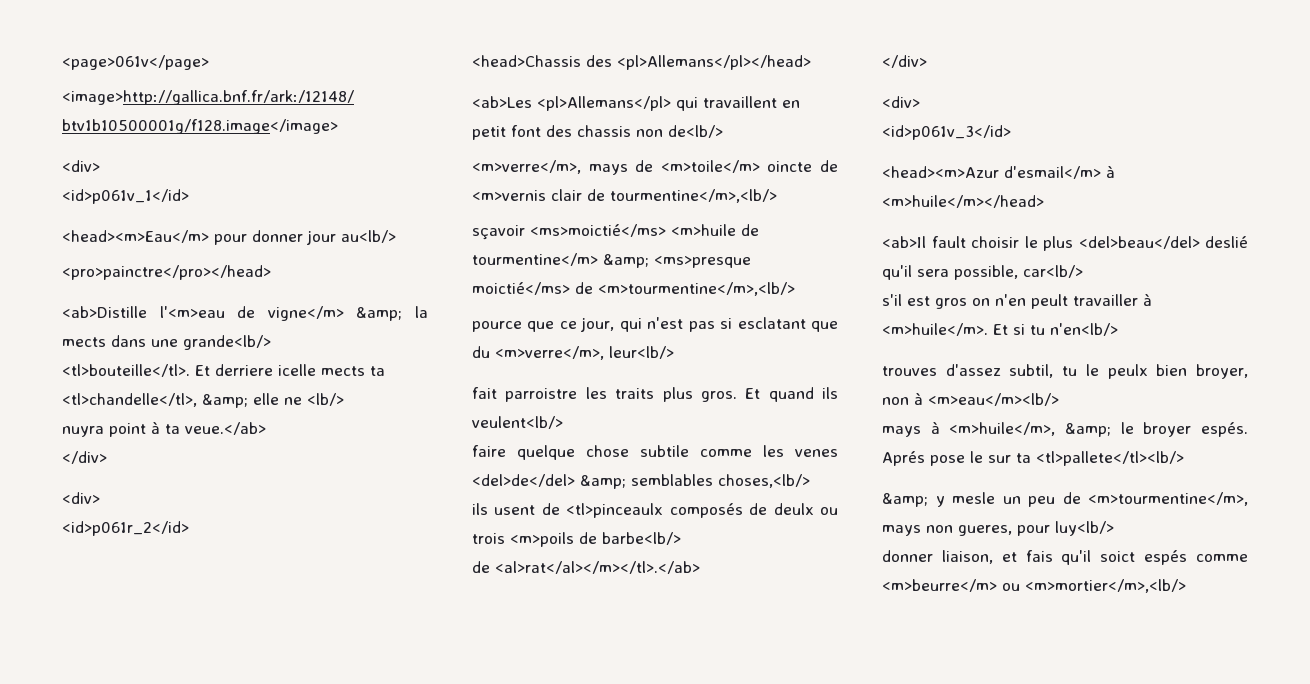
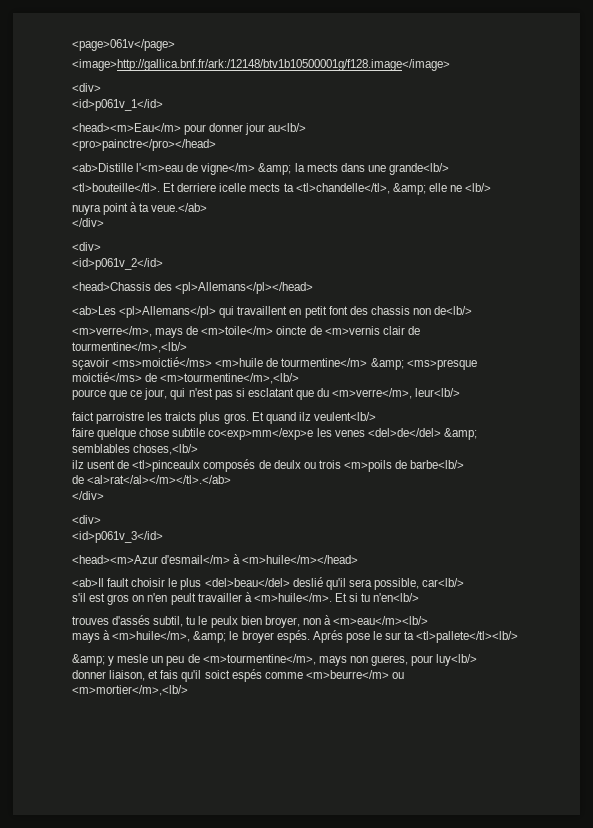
[62,521,189,536] <id>p061r_2</id> -> [72,258,163,270] <id>p061v_2</id>
[472,387,497,399] fait -> [72,412,94,421] faict
[615,388,655,399] traits -> [165,412,197,421] traicts
[822,387,838,399] ils -> [298,412,311,421] ilz
[700,449,752,457] comme -> [208,428,314,440] co<exp>mm</exp>e
[472,503,488,515] ils -> [72,460,84,469] ilz
[945,364,1001,376] d'assez -> [112,615,151,625] d'assés

